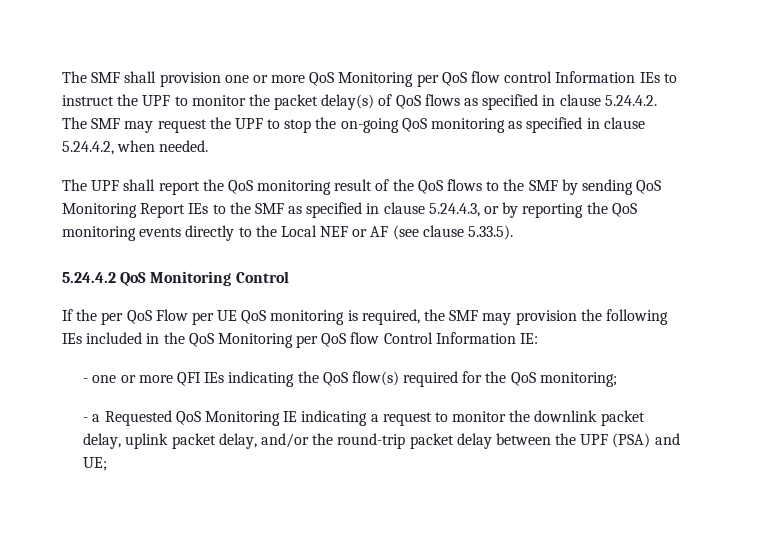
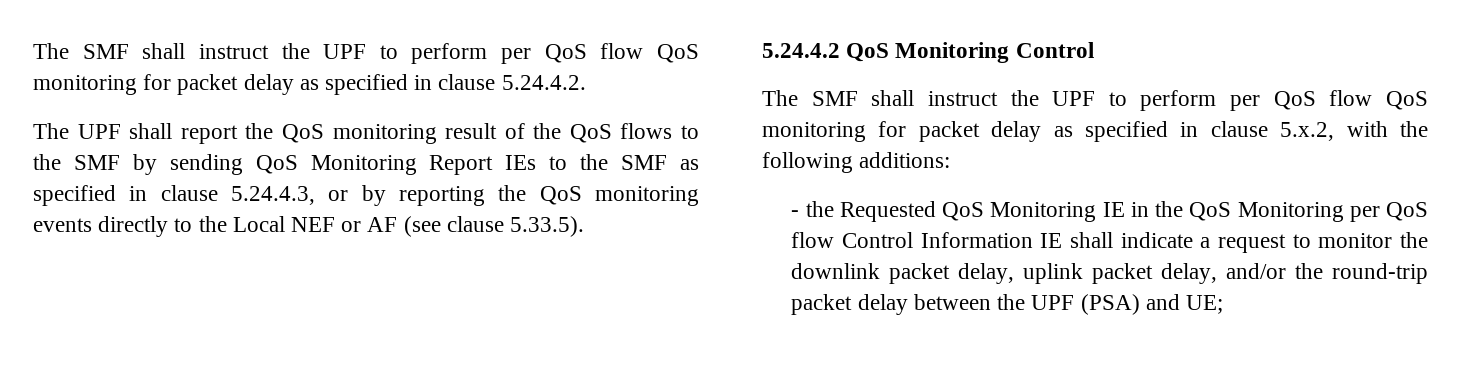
[62,71,677,87] [62,94,460,110] The SMF shall provision one or more QoS Monitoring per QoS flow control Information IEs to instruct the UPF to monitor the packet delay(s) of QoS flows -> [33,43,699,64] [33,74,294,95] The SMF shall instruct the UPF to perform per QoS flow QoS monitoring for packet delay
[62,117,645,133] [62,140,209,155] The SMF may request the UPF to stop the on-going QoS monitoring as specified in clause 5.24.4.2, when needed. -> (586, 82) none
[62,309,668,325] [62,332,143,344] If the per QoS Flow per UE QoS monitoring is required, the SMF may provision the following IEs included -> [762,90,1428,111] [762,121,1428,142] [762,152,951,173] [791,201,1125,222] The SMF shall instruct the UPF to perform per QoS flow QoS monitoring for packet delay as specified in clause 5.x.2, with the following additions: // - the Requested QoS Monitoring IE
[520,333,539,344] [83,371,617,387] [83,410,368,426] IE: // - one or more QFI IEs indicating the QoS flow(s) required for the QoS monitoring; // - a Requested QoS Monitoring IE indicating -> [1040,232,1193,248] IE shall indicate

